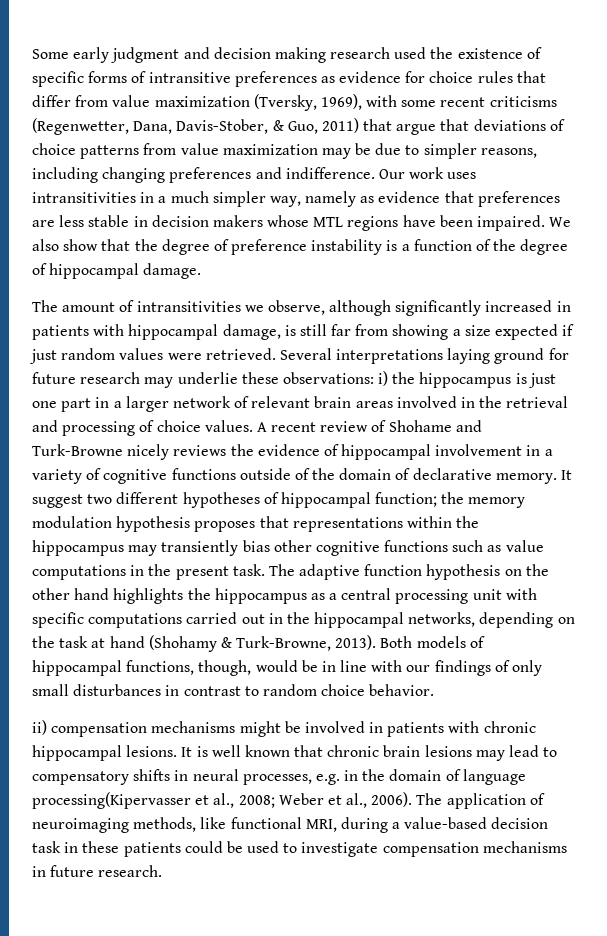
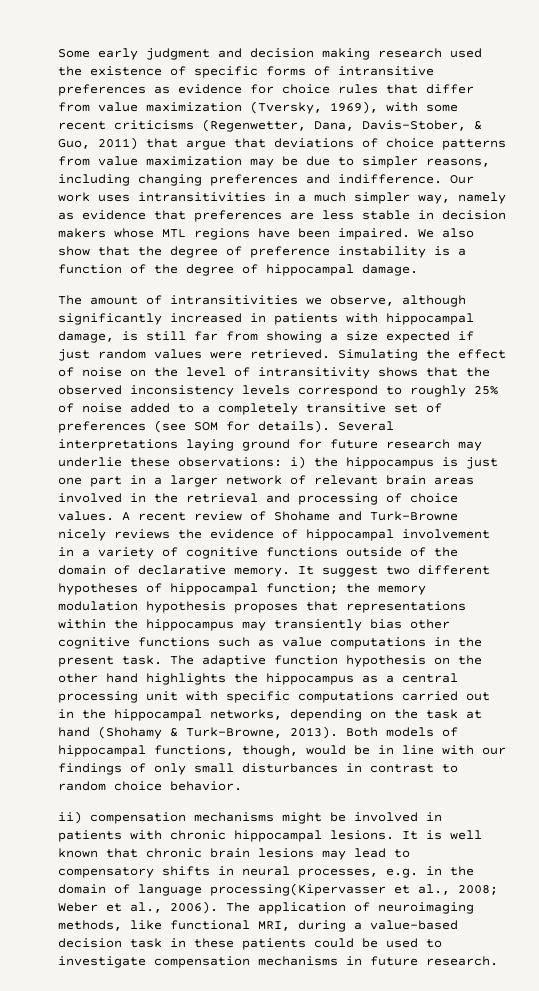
(276, 354) none -> [338,349,506,361] [58,367,490,379] [58,385,498,397] [58,403,442,415] [58,420,330,433] Simulating the effect of noise on the level of intransitivity shows that the observed inconsistency levels correspond to roughly 25% of noise added to a completely transitive set of preferences (see SOM for details).

